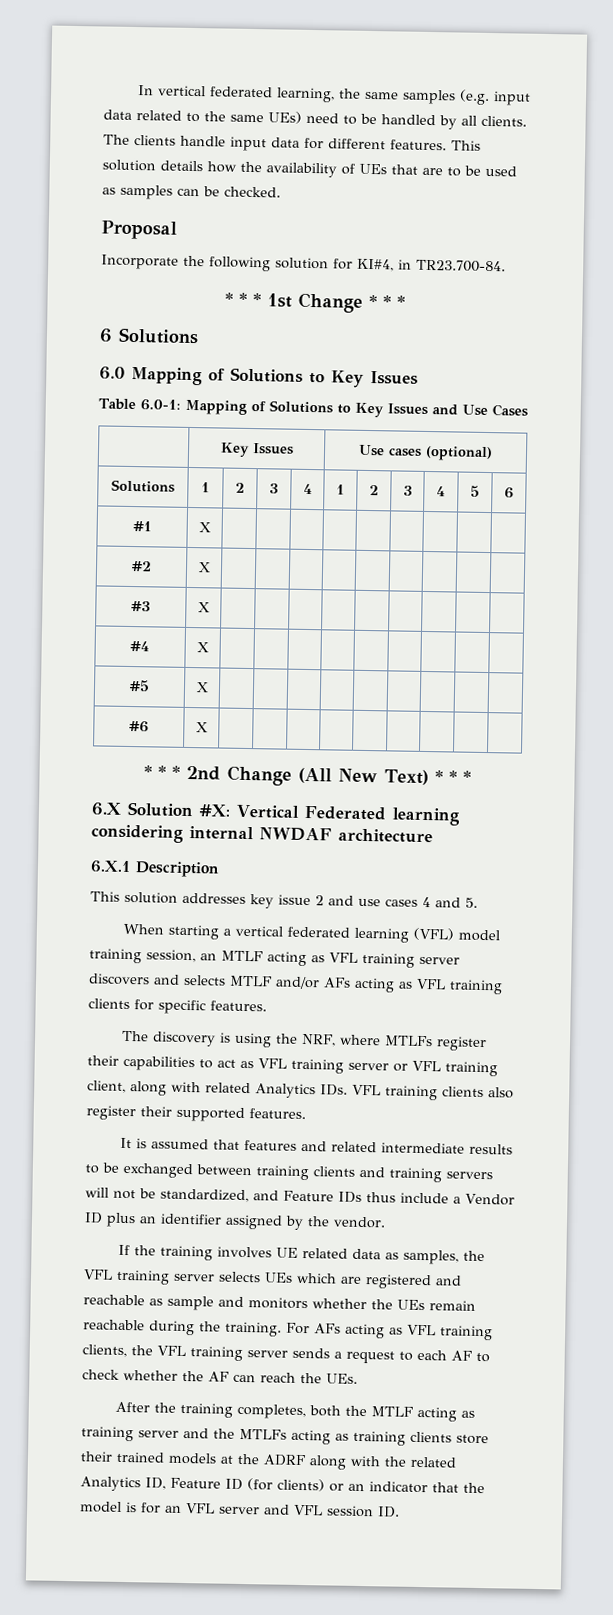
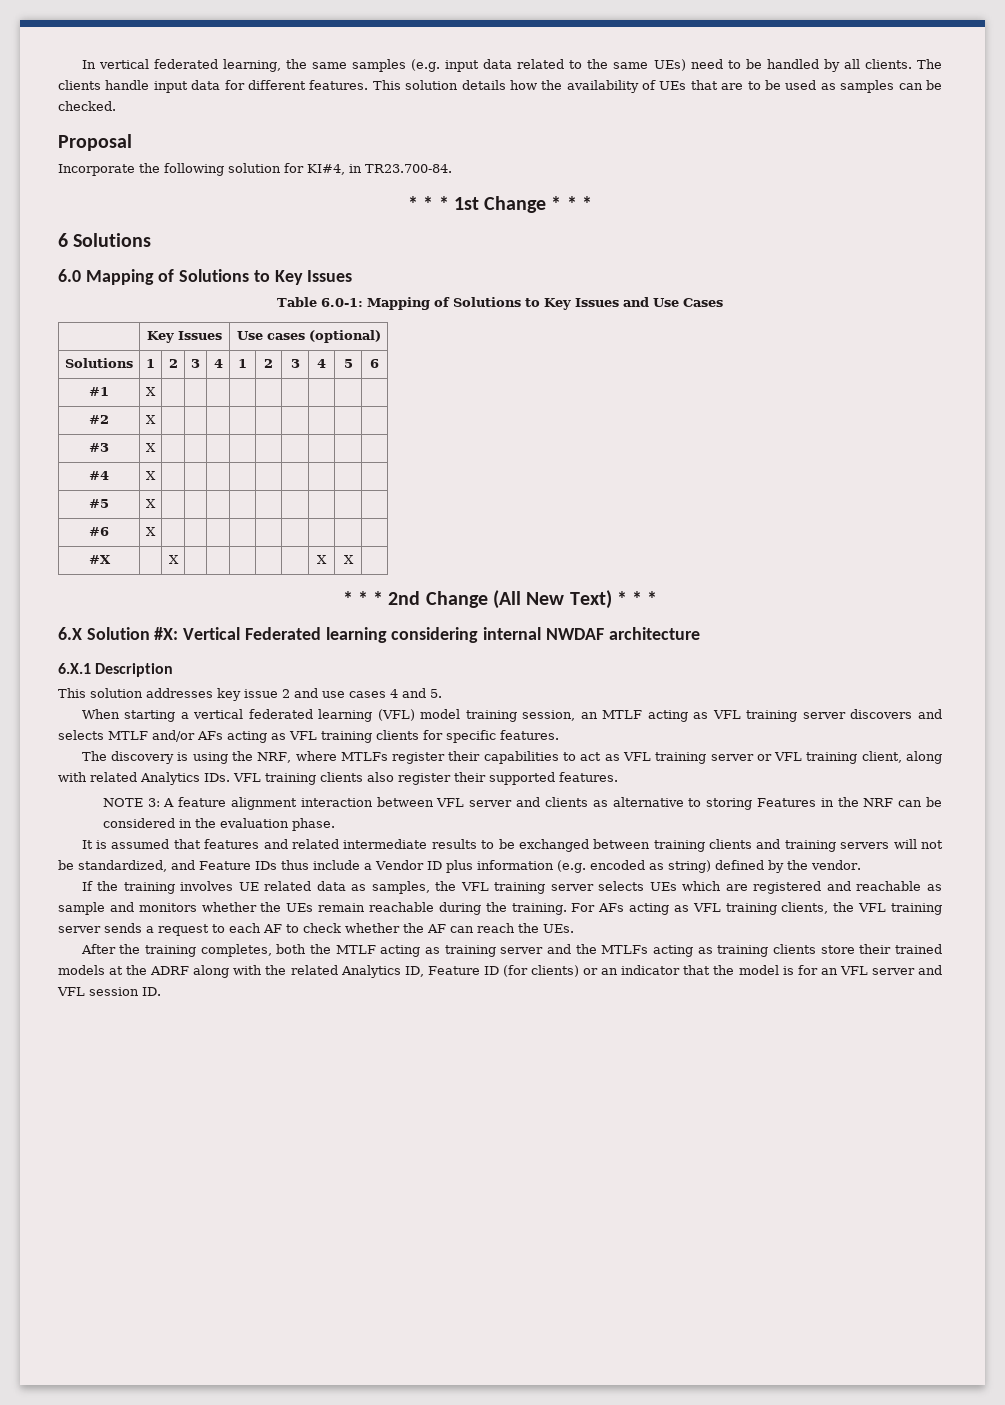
(208, 727) none -> [88,555,111,564] [168,555,179,564] [317,555,327,564] [343,555,354,564] // #X | | X | | | | | | X | X |
(306, 1114) none -> [102,797,943,810] [102,818,335,831] // NOTE 3: A feature alignment interaction between VFL server and clients as alternative to storing Features in the NRF can be considered in the evaluation phase.
[139,1213,283,1230] an identifier assigned -> [476,860,764,873] information (e.g. encoded as string) defined

